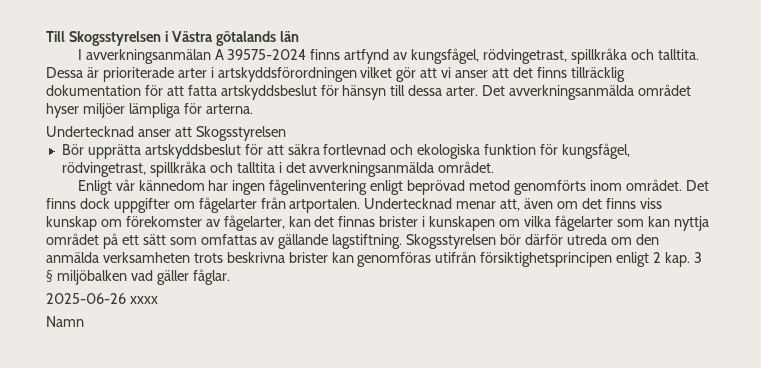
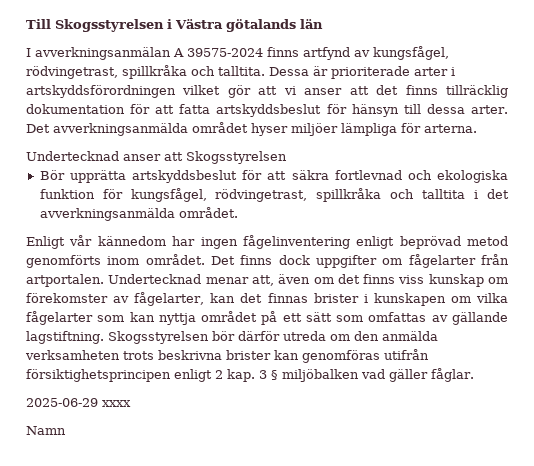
[46,293,126,304] 2025-06-26 -> [26,398,98,407] 2025-06-29

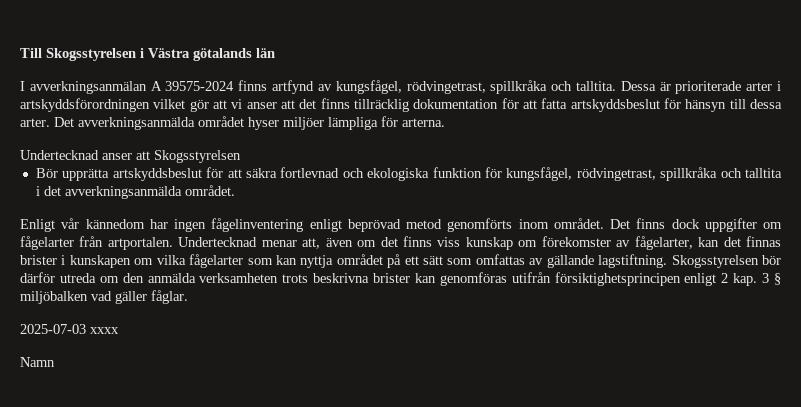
[26,398,98,407] 2025-06-29 -> [20,324,86,334] 2025-07-03

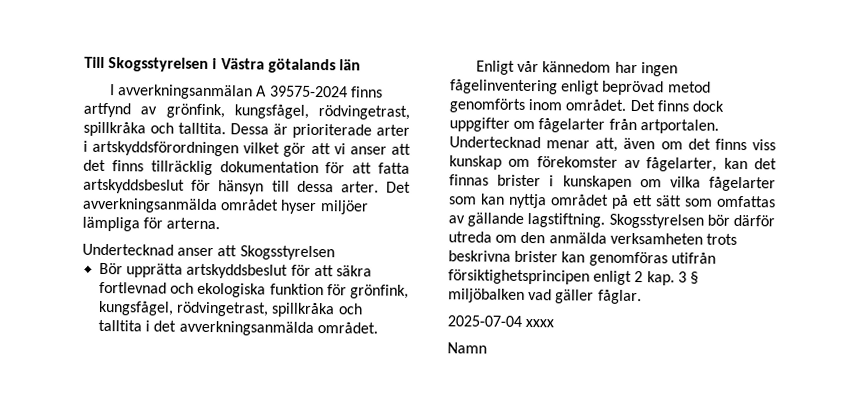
(332, 87) none -> [165,103,225,119] grönfink,
(502, 172) none -> [350,284,409,299] grönfink,
[20,324,86,334] 2025-07-03 -> [447,315,522,327] 2025-07-04

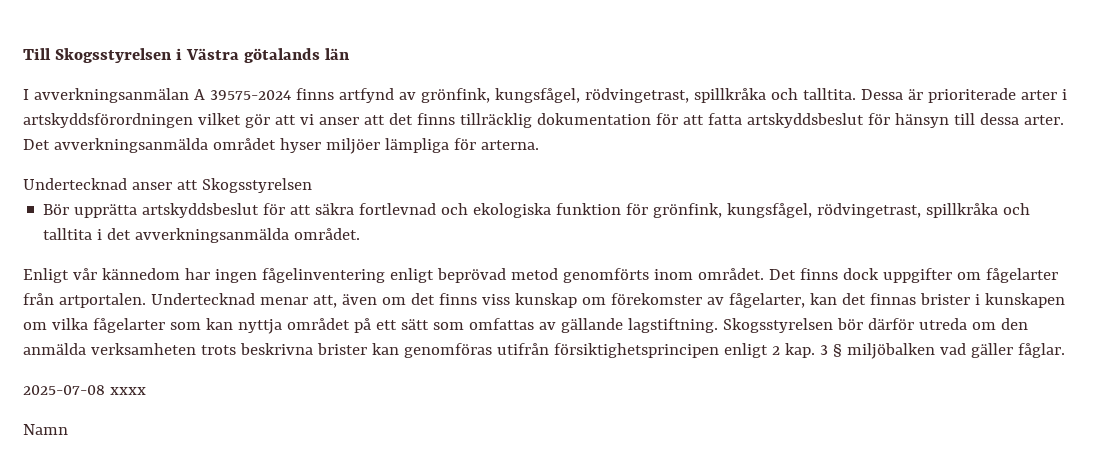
[447,315,522,327] 2025-07-04 -> [23,385,105,395] 2025-07-08

